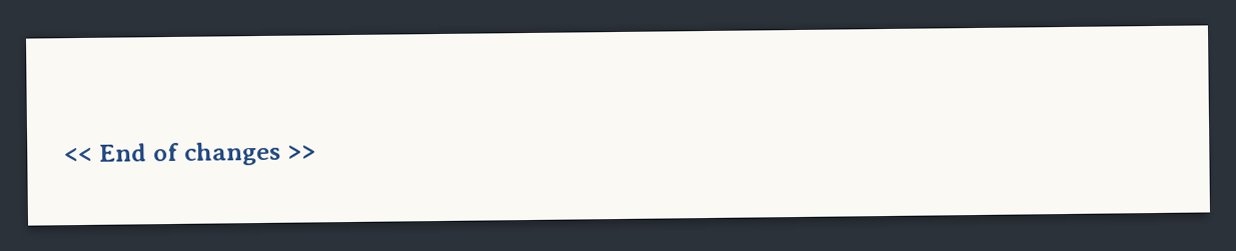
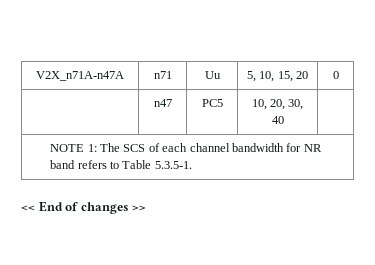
(64, 155) none -> [36,71,124,81] [153,71,172,79] [204,71,221,79] [246,71,309,82] [332,71,339,79] [153,99,172,107] [201,99,223,107] [251,99,304,110] [271,116,284,124] [50,143,322,152] [50,160,192,169] V2X_n71A-n47A | n71 | Uu | 5, 10, 15, 20 | 0 // | n47 | PC5 | 10, 20, 30, 40 | // NOTE 1: The SCS of each channel bandwidth for NR band refers to Table 5.3.5-1. //

